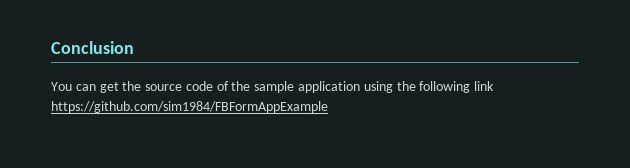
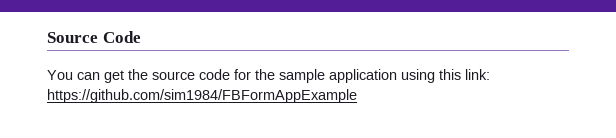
[51,41,134,54] Conclusion -> [47,31,141,43] Source Code
[216,81,229,91] of -> [234,69,251,80] for
[396,81,495,93] the following link -> [439,69,490,80] this link:

